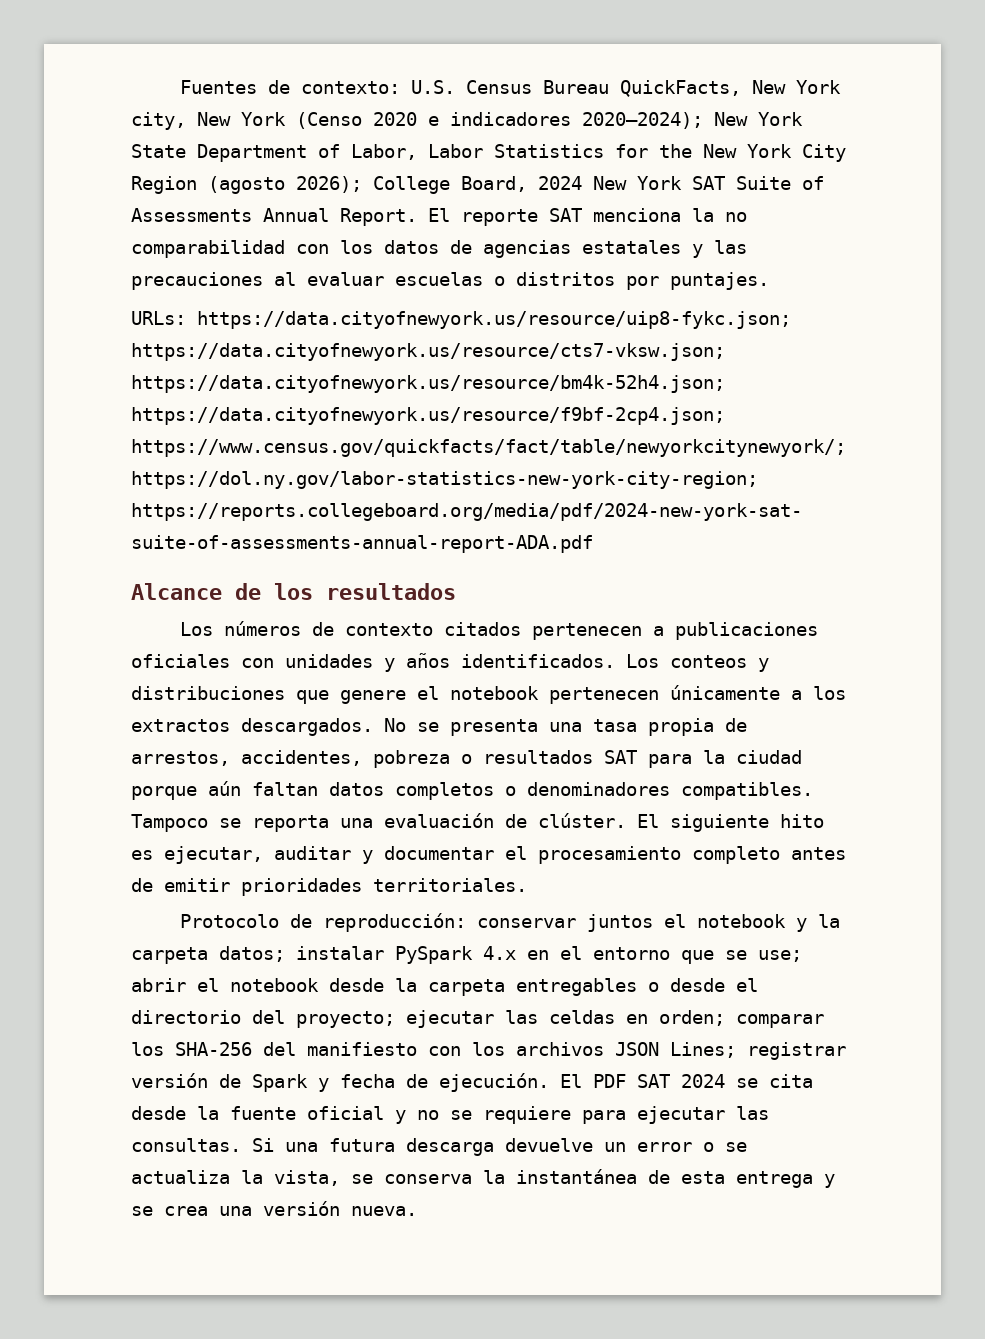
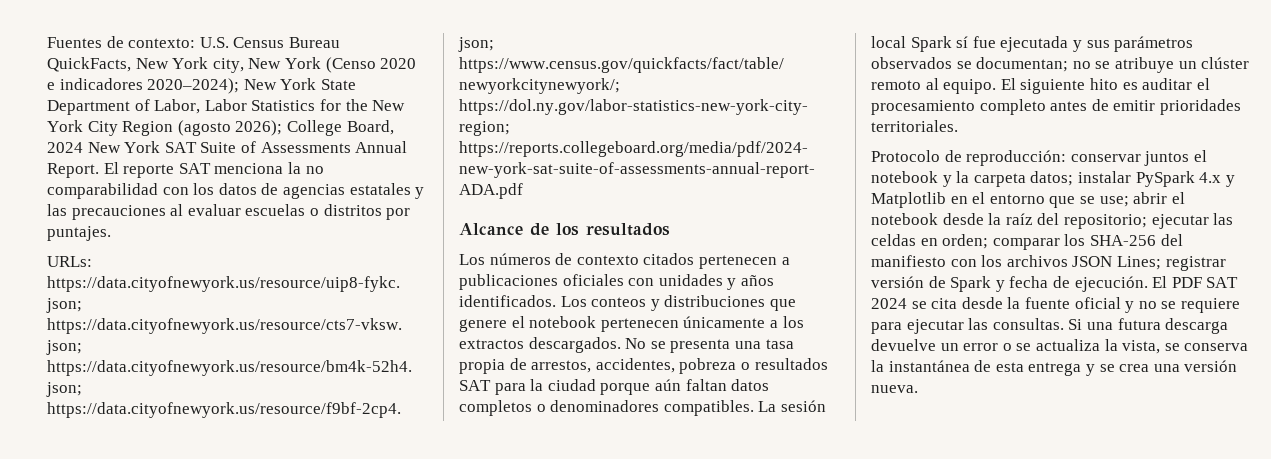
[131,813,824,832] [131,846,494,864] Tampoco se reporta una evaluación de clúster. El siguiente hito es ejecutar, auditar y documentar -> [758,400,826,412] [871,36,1194,52] [871,57,1250,73] [871,78,1193,94] La sesión local Spark sí fue ejecutada y sus parámetros observados se documentan; no se atribuye un clúster remoto al equipo. El siguiente hito es auditar
(516, 953) none -> [1225,175,1235,187] [871,192,946,208] y Matplotlib
[428,978,758,996] [131,1010,395,1028] carpeta entregables o desde el directorio del proyecto; -> [1005,213,1147,229] raíz del repositorio;

